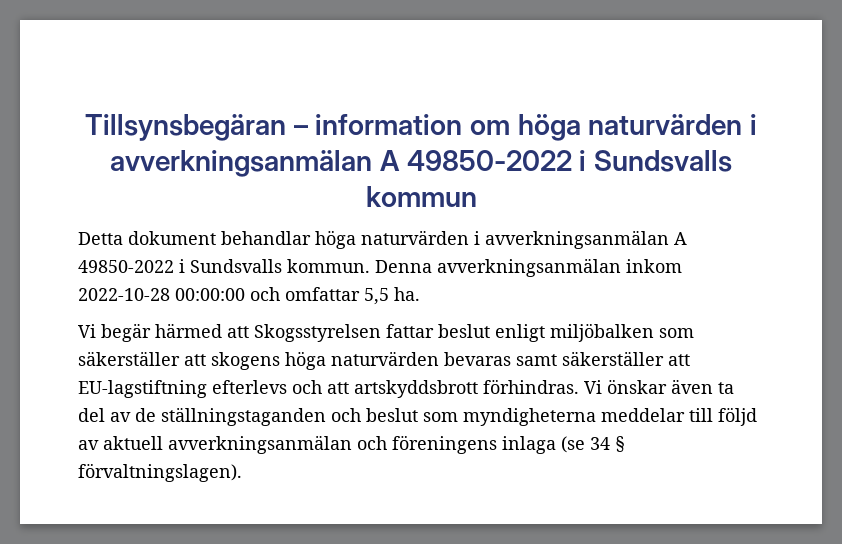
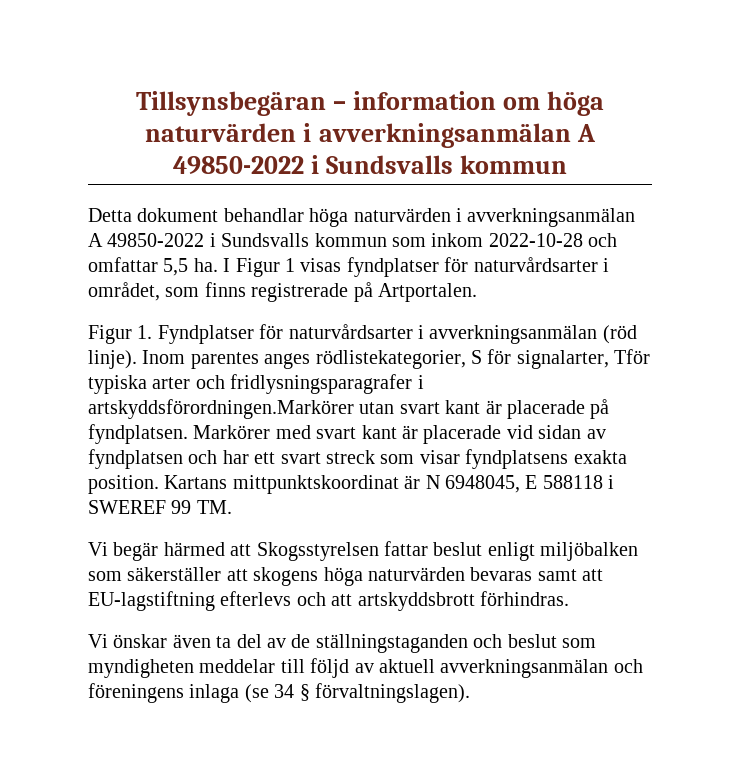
[287,258,621,277] kommun. Denna avverkningsanmälan -> [314,233,426,247] kommun som
[175,288,245,301] 00:00:00 -> (583, 240) none
(420, 294) none -> [223,257,609,277] [88,282,477,302] [88,324,637,344] [88,349,651,369] [88,374,424,394] [88,399,610,419] [88,424,606,444] [88,449,627,469] [88,475,615,494] [88,500,232,514] I Figur 1 visas fyndplatser för naturvårdsarter i området, som finns registrerade på Artportalen. // Figur 1. Fyndplatser för naturvårdsarter i avverkningsanmälan (röd linje). Inom parentes anges rödlistekategorier, S för signalarter, Tför typiska arter och fridlysningsparagrafer i artskyddsförordningen.Markörer utan svart kant är placerade på fyndplatsen. Markörer med svart kant är placerade vid sidan av fyndplatsen och har ett svart streck som visar fyndplatsens exakta position. Kartans mittpunktskoordinat är N 6948045, E 588118 i SWEREF 99 TM.
[562,351,664,366] säkerställer -> (577, 575) none
(579, 386) none -> (569, 598) //
[463,408,596,426] myndigheterna -> [88,659,194,678] myndigheten

